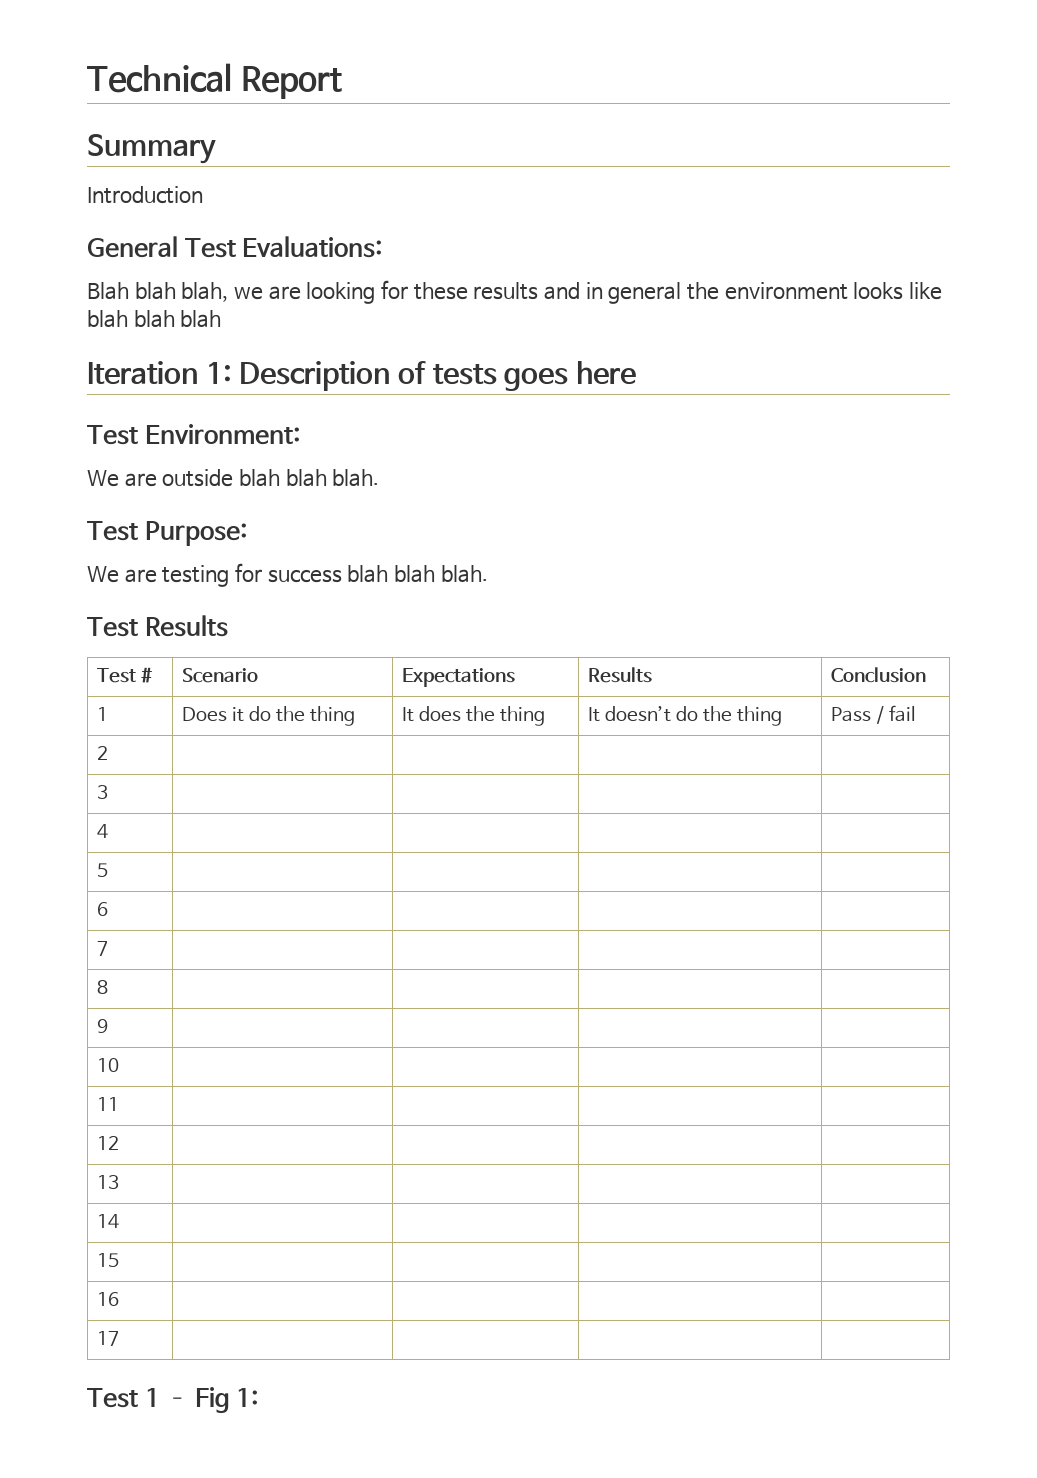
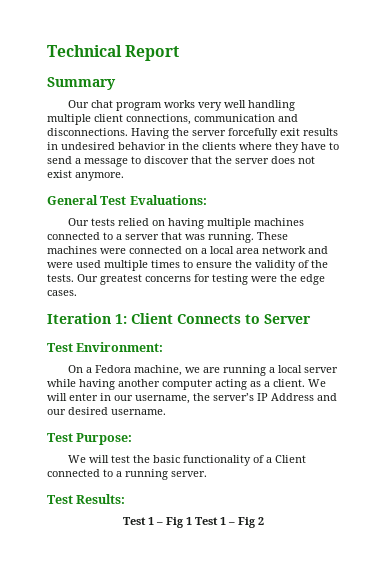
[87,186,203,204] [87,236,383,258] [87,280,942,304] [87,310,222,328] [87,361,637,391] [87,424,300,445] [87,469,380,487] [87,521,247,546] [87,563,488,587] [87,615,228,637] [96,667,153,683] [181,668,258,683] [401,668,515,687] [587,667,652,683] [830,667,926,683] [96,707,108,721] [181,706,356,726] [401,706,546,726] [587,706,783,726] [830,705,917,724] [96,746,108,760] [96,785,108,799] [96,824,108,838] [96,863,108,877] [96,902,108,916] [96,941,108,956] [96,980,108,994] [96,1019,108,1033] [96,1058,119,1072] [96,1097,119,1111] [96,1136,119,1150] [96,1175,119,1189] [96,1214,119,1228] [96,1253,119,1267] [96,1292,119,1306] [96,1331,119,1346] [87,1387,259,1413] Introduction // General Test Evaluations: // Blah blah blah, we are looking for these results and in general the environment looks like blah blah blah // Iteration 1: Description of tests goes here // Test Environment: // We are outside blah blah blah. // Test Purpose: // We are testing for success blah blah blah. // Test Results // Test # | Scenario | Expectations | Results | Conclusion // 1 | Does it do the thing | It does the thing | It doesn’t do the thing | Pass / fail // 2 | | | | // 3 | | | | // 4 | | | | // 5 | | | | // 6 | | | | // 7 | | | | // 8 | | | | // 9 | | | | // 10 | | | | // 11 | | | | // 12 | | | | // 13 | | | | // 14 | | | | // 15 | | | | // 16 | | | | // 17 | | | | // Test 1 – Fig 1: -> [68,100,296,111] [47,114,298,125] [47,128,338,139] [47,142,339,153] [47,156,315,167] [47,170,124,181] [47,195,207,205] [68,218,305,229] [47,232,288,243] [47,246,328,254] [47,260,328,271] [47,274,325,285] [47,290,77,296] [47,313,311,324] [47,342,164,352] [68,365,339,376] [47,379,326,390] [47,393,337,404] [47,407,166,415] [47,433,133,445] [68,455,307,466] [47,469,207,480] [47,494,126,504] [123,517,264,528] Our chat program works very well handling multiple client connections, communication and disconnections. Having the server forcefully exit results in undesired behavior in the clients where they have to send a message to discover that the server does not exist anymore. // General Test Evaluations: // Our tests relied on having multiple machines connected to a server that was running. These machines were connected on a local area network and were used multiple times to ensure the validity of the tests. Our greatest concerns for testing were the edge cases. // Iteration 1: Client Connects to Server // Test Environment: // On a Fedora machine, we are running a local server while having another computer acting as a client. We will enter in our username, the server’s IP Address and our desired username. // Test Purpose: // We will test the basic functionality of a Client connected to a running server. // Test Results: // Test 1 – Fig 1 Test 1 – Fig 2

